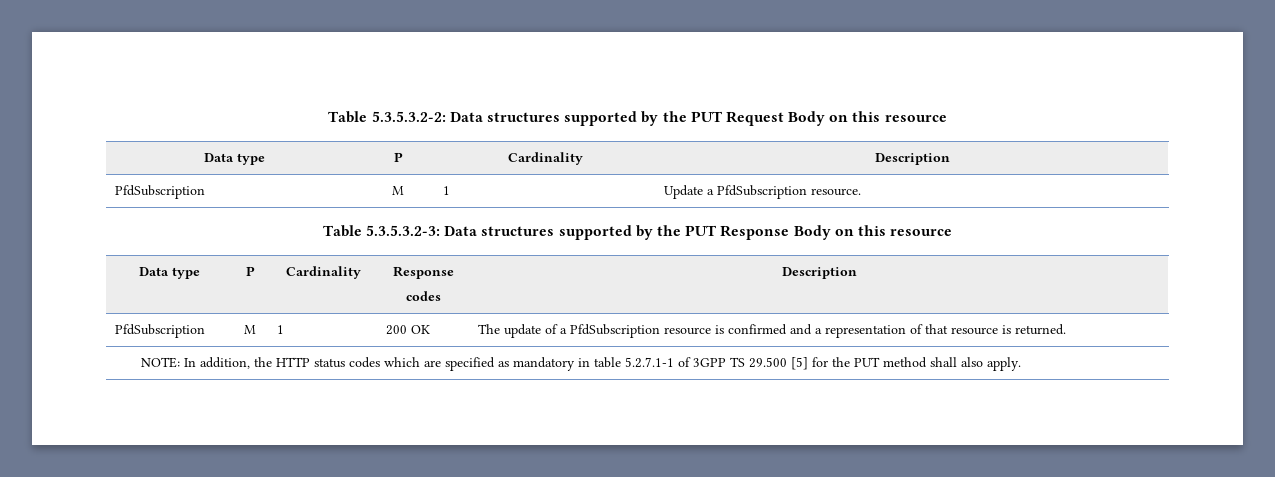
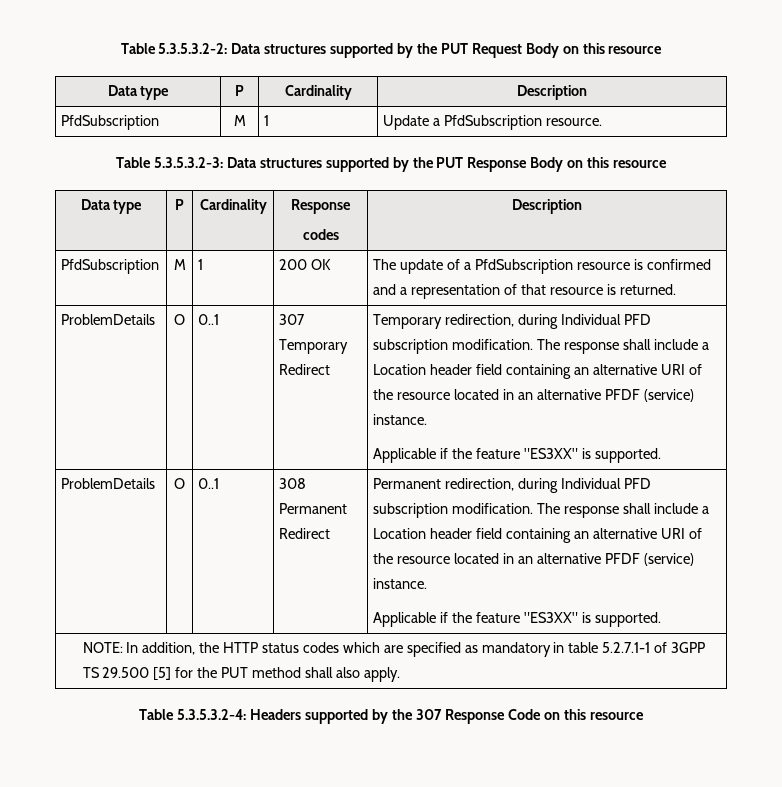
(1067, 329) none -> [61,314,156,325] [174,314,185,325] [198,314,220,325] [279,314,306,325] [279,339,349,354] [279,364,331,375] [373,314,652,329] [373,339,709,354] [373,364,702,379] [373,389,694,402] [373,414,428,425] [373,448,661,463] [61,478,156,489] [174,478,185,489] [198,478,220,489] [279,478,307,489] [279,503,348,514] [279,528,331,539] [373,478,652,493] [373,503,709,518] [373,528,702,543] [373,553,694,566] [373,578,428,589] [373,612,661,627] // ProblemDetails | O | 0..1 | 307 Temporary Redirect | Temporary redirection, during Individual PFD subscription modification. The response shall include a Location header field containing an alternative URI of the resource located in an alternative PFDF (service) instance. // Applicable if the feature "ES3XX" is supported. // ProblemDetails | O | 0..1 | 308 Permanent Redirect | Permanent redirection, during Individual PFD subscription modification. The response shall include a Location header field containing an alternative URI of the resource located in an alternative PFDF (service) instance. // Applicable if the feature "ES3XX" is supported.
(1021, 364) none -> [139,709,644,724] // Table 5.3.5.3.2-4: Headers supported by the 307 Response Code on this resource

